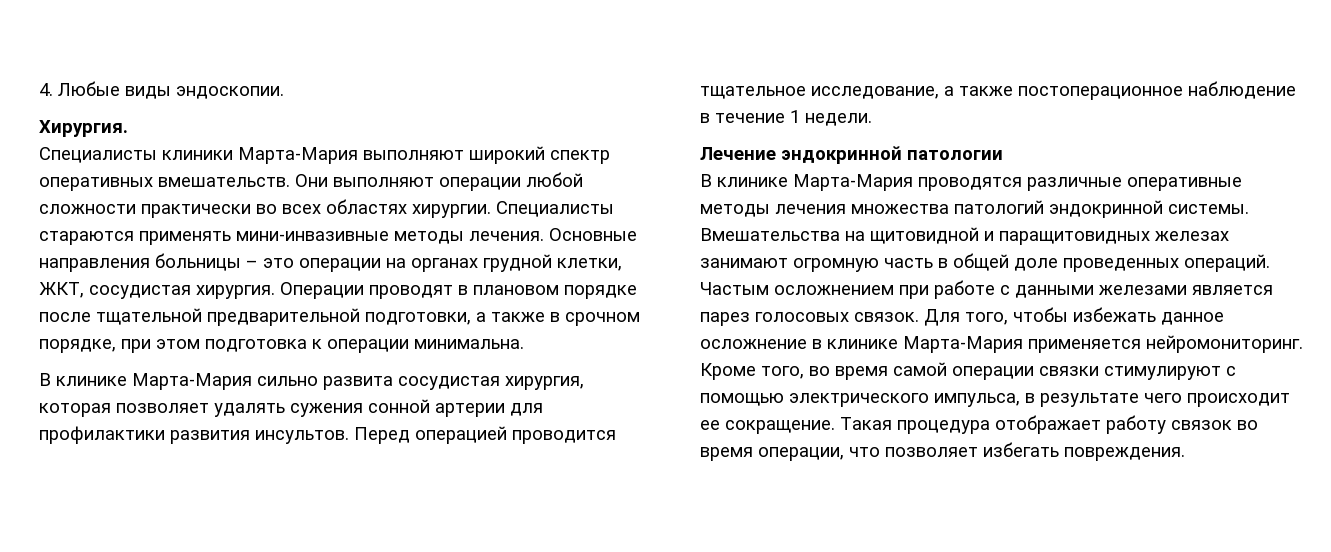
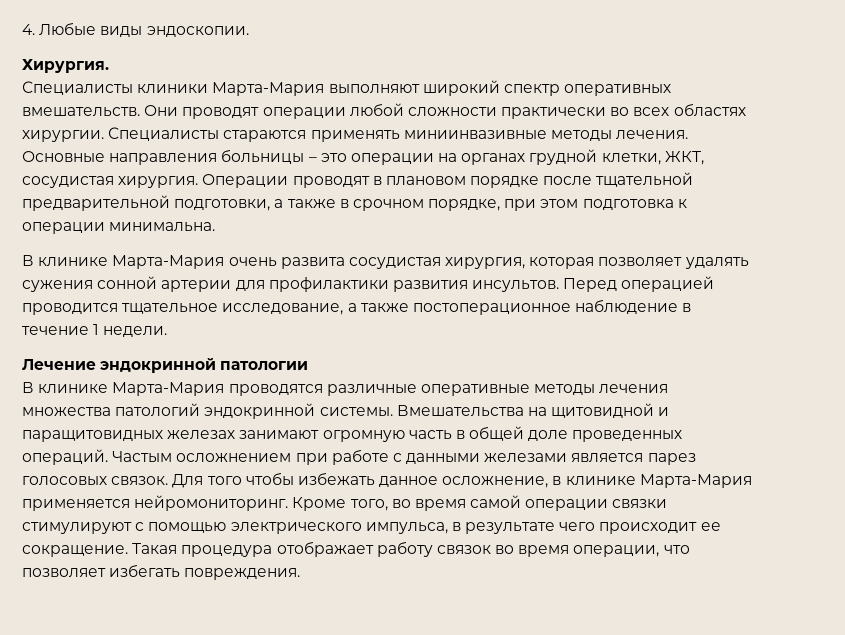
[333,177,434,187] выполняют -> [182,107,260,119] проводят
[236,231,389,241] мини-инвазивные -> [403,130,547,140] миниинвазивные
[257,376,318,386] сильно -> [228,257,277,267] очень
[965,312,1008,325] того, -> [207,476,242,485] того
[700,339,807,349] осложнение -> [442,476,549,488] осложнение,

